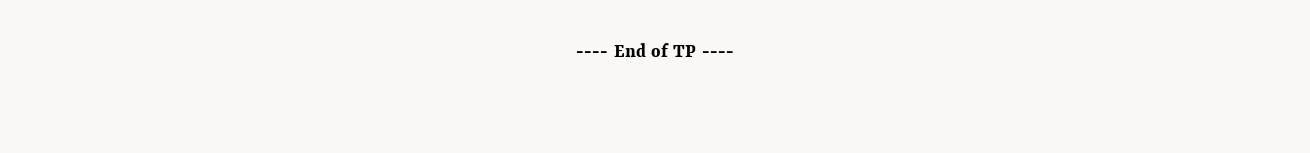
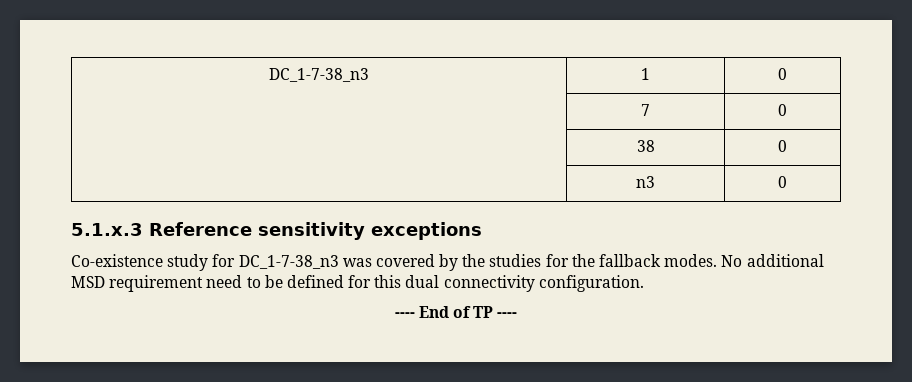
(576, 54) none -> [269,68,369,82] [641,68,650,80] [778,68,787,80] [641,104,650,116] [778,104,787,116] [636,140,655,152] [778,140,787,152] [636,176,655,188] [778,176,787,188] [71,222,482,240] [71,254,824,271] [71,275,644,292] DC_1-7-38_n3 | 1 | 0 // | 7 | 0 // | 38 | 0 // | n3 | 0 // 5.1.x.3 Reference sensitivity exceptions // Co-existence study for DC_1-7-38_n3 was covered by the studies for the fallback modes. No additional MSD requirement need to be defined for this dual connectivity configuration. //

